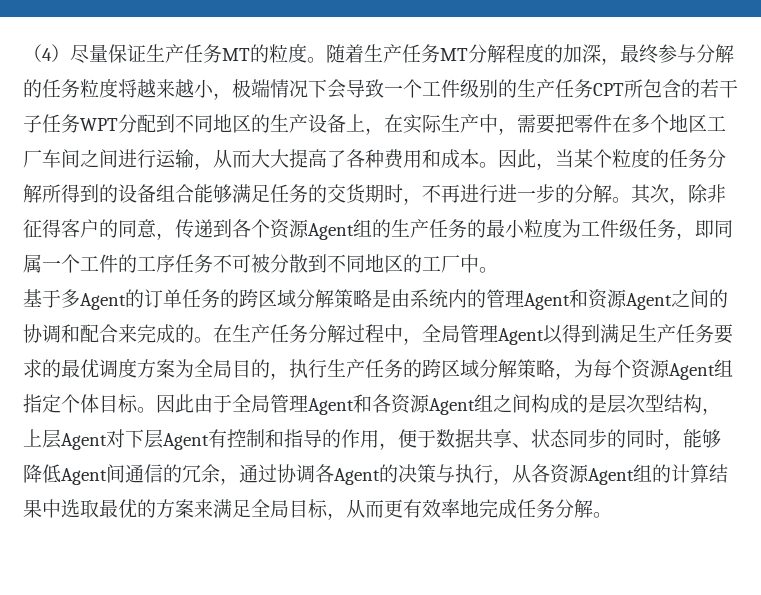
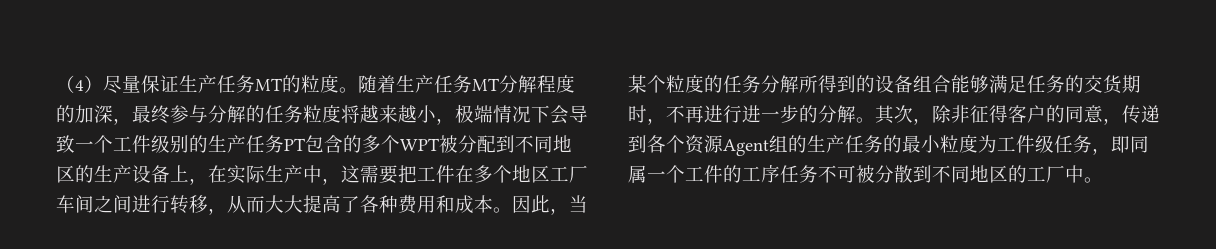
[593,79,738,98] [23,114,118,133] CPT所包含的若干子任务WPT -> [284,135,458,153] PT包含的多个WPT被
[517,114,593,134] 需要把零 -> [341,165,436,184] 这需要把工
[156,149,194,168] 运输 -> [170,195,208,214] 转移
[23,289,728,310] [23,324,733,345] [23,359,733,380] [23,394,721,415] [23,429,721,450] [23,464,728,485] [23,499,612,520] // 基于多Agent的订单任务的跨区域分解策略是由系统内的管理Agent和资源Agent之间的协调和配合来完成的。在生产任务分解过程中，全局管理Agent以得到满足生产任务要求的最优调度方案为全局目的，执行生产任务的跨区域分解策略，为每个资源Agent组指定个体目标。因此由于全局管理Agent和各资源Agent组之间构成的是层次型结构，上层Agent对下层Agent有控制和指导的作用，便于数据共享、状态同步的同时，能够降低Agent间通信的冗余，通过协调各Agent的决策与执行，从各资源Agent组的计算结果中选取最优的方案来满足全局目标，从而更有效率地完成任务分解。 -> (1103, 180) none

